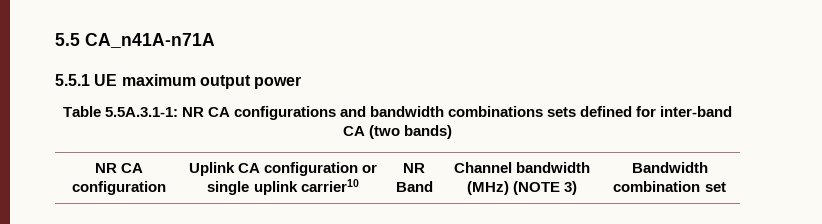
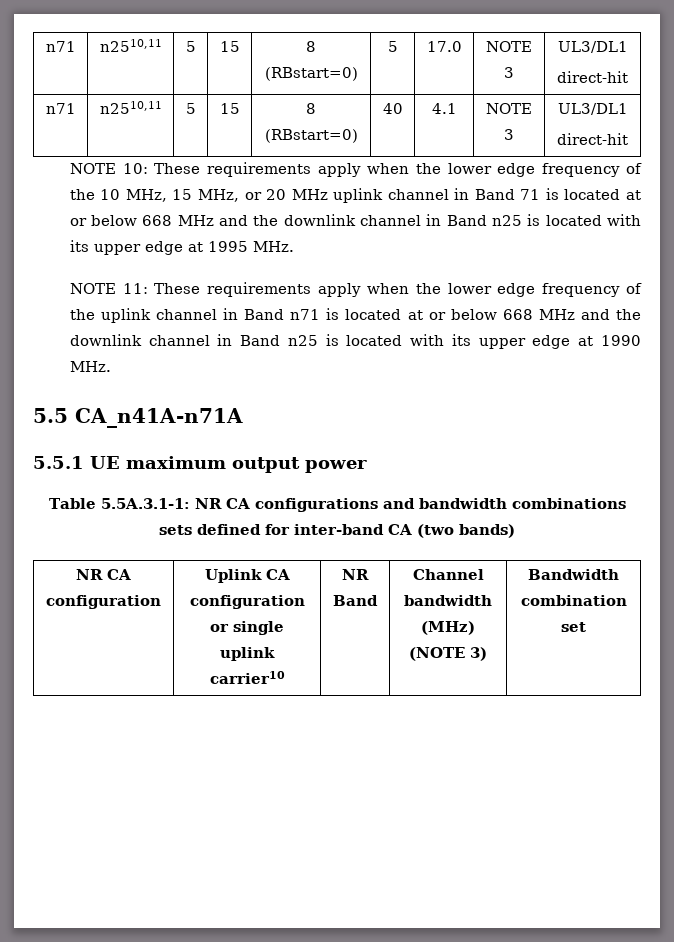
(55, 39) none -> [45,41,76,52] [99,39,162,52] [185,41,196,52] [219,41,240,52] [306,41,316,52] [264,67,358,81] [387,41,398,52] [426,41,462,52] [486,41,532,52] [504,67,514,78] [557,41,628,53] [557,71,628,83] [45,103,76,114] [99,101,162,114] [185,103,196,114] [219,103,240,114] [306,103,316,114] [264,129,358,143] [382,103,403,114] [431,103,457,114] [486,103,532,114] [504,129,514,140] [557,103,628,115] [557,133,628,145] [69,162,642,177] [69,188,642,203] [69,214,641,226] [69,240,294,255] [69,282,642,297] [69,308,641,323] [69,334,641,349] [69,361,111,372] n71 | n2510,11 | 5 | 15 | 8 (RBstart=0) | 5 | 17.0 | NOTE 3 | UL3/DL1 // direct-hit // n71 | n2510,11 | 5 | 15 | 8 (RBstart=0) | 40 | 4.1 | NOTE 3 | UL3/DL1 // direct-hit // NOTE 10: These requirements apply when the lower edge frequency of the 10 MHz, 15 MHz, or 20 MHz uplink channel in Band 71 is located at or below 668 MHz and the downlink channel in Band n25 is located with its upper edge at 1995 MHz. // NOTE 11: These requirements apply when the lower edge frequency of the uplink channel in Band n71 is located at or below 668 MHz and the downlink channel in Band n25 is located with its upper edge at 1990 MHz. //

